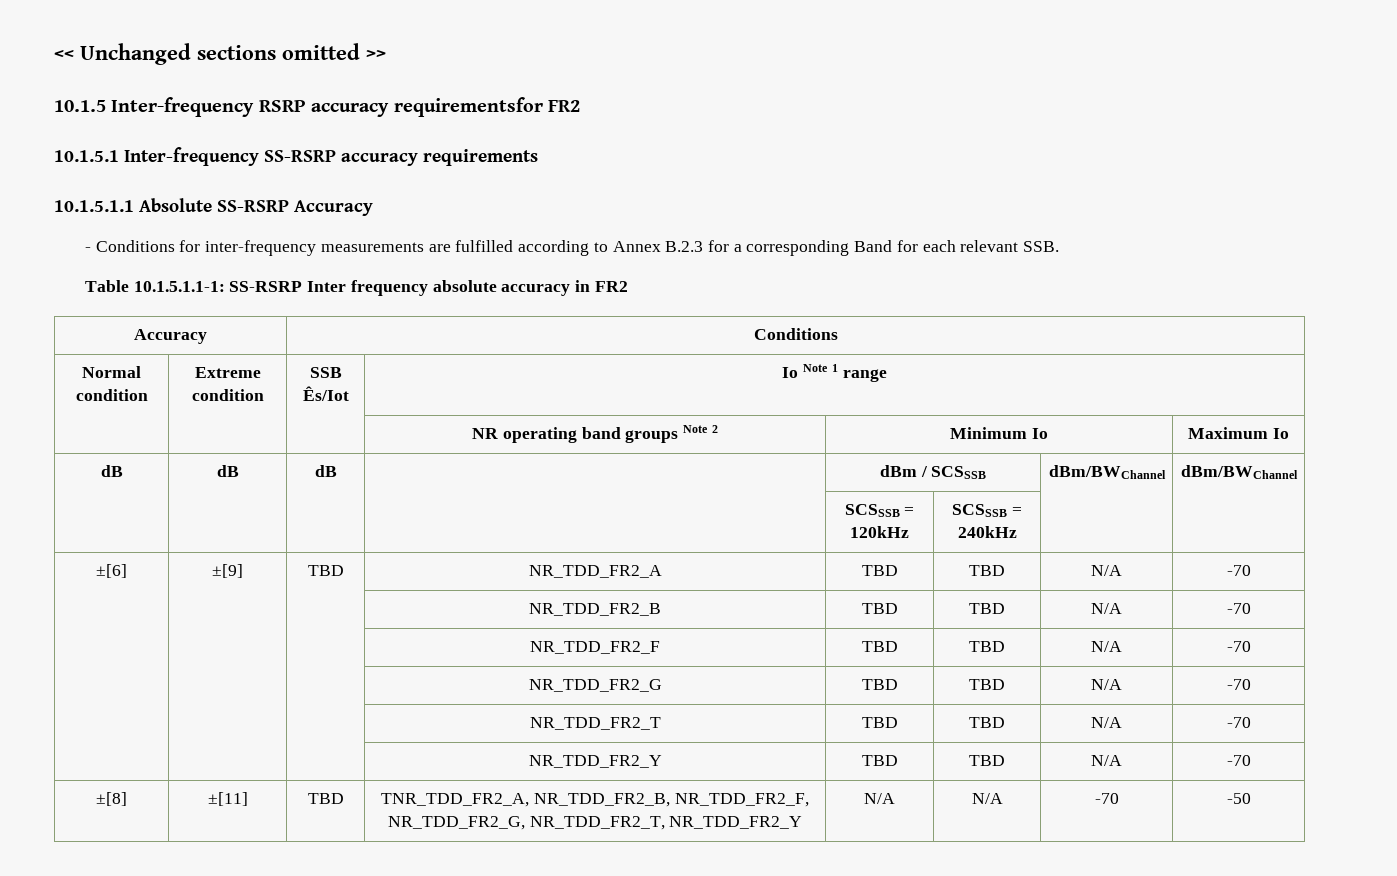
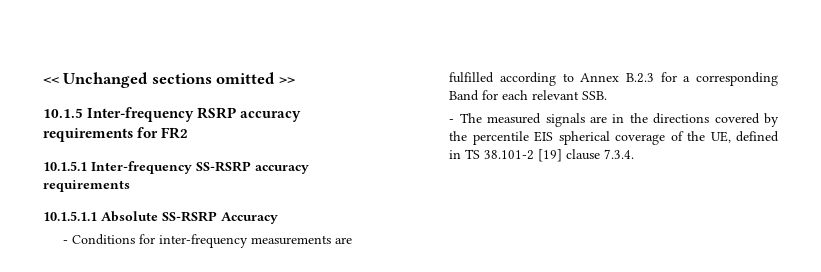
[393,97,543,117] requirementsfor -> [43,127,159,142] requirements for
[85,280,628,296] [134,329,207,344] [753,328,838,340] [82,366,141,378] [75,389,148,401] [194,367,261,378] [191,389,264,401] [309,367,342,378] [302,386,349,401] [782,364,887,382] [472,425,718,443] [950,427,1048,439] [1188,427,1289,439] [100,465,123,477] [216,465,239,477] [314,465,337,477] [879,465,987,479] [1048,465,1166,479] [1180,465,1298,479] [844,504,915,517] [850,526,909,538] [952,504,1022,517] [957,526,1017,538] [96,564,127,578] [212,564,243,578] [307,565,344,576] [528,565,662,578] [861,565,898,576] [969,565,1005,576] [1091,565,1122,576] [1226,565,1251,576] [529,603,661,616] [861,603,898,614] [969,603,1005,614] [1091,603,1122,614] [1226,603,1251,614] [530,641,660,654] [861,641,898,652] [969,641,1005,652] [1091,641,1122,652] [1226,641,1251,652] [528,679,662,692] [861,679,898,690] [969,679,1005,690] [1091,679,1122,690] [1226,679,1251,690] [529,717,661,730] [861,717,898,728] [969,717,1005,728] [1091,717,1122,728] [1226,717,1251,728] [528,755,662,768] [861,755,898,766] [969,755,1005,766] [1091,755,1122,766] [1226,755,1251,766] [96,792,127,806] [207,792,248,806] [307,793,344,804] [381,793,809,807] [387,816,803,830] [864,793,895,804] [971,793,1003,804] [1094,793,1119,804] [1226,793,1251,804] Table 10.1.5.1.1-1: SS-RSRP Inter frequency absolute accuracy in FR2 // Accuracy | Conditions // Normal condition | Extreme condition | SSB Ês/Iot | Io Note 1 range // | | | NR operating band groups Note 2 | Minimum Io | Maximum Io // dB | dB | dB | | dBm / SCSSSB | dBm/BWChannel | dBm/BWChannel // | | | | SCSSSB = 120kHz | SCSSSB = 240kHz | | // ±[6] | ±[9] | TBD | NR_TDD_FR2_A | TBD | TBD | N/A | -70 // | | | NR_TDD_FR2_B | TBD | TBD | N/A | -70 // | | | NR_TDD_FR2_F | TBD | TBD | N/A | -70 // | | | NR_TDD_FR2_G | TBD | TBD | N/A | -70 // | | | NR_TDD_FR2_T | TBD | TBD | N/A | -70 // | | | NR_TDD_FR2_Y | TBD | TBD | N/A | -70 // ±[8] | ±[11] | TBD | TNR_TDD_FR2_A, NR_TDD_FR2_B, NR_TDD_FR2_F, NR_TDD_FR2_G, NR_TDD_FR2_T, NR_TDD_FR2_Y | N/A | N/A | -70 | -50 -> [449,113,779,127] [449,131,779,145] [449,149,635,162] - The measured signals are in the directions covered by the percentile EIS spherical coverage of the UE, defined in TS 38.101-2 [19] clause 7.3.4.

